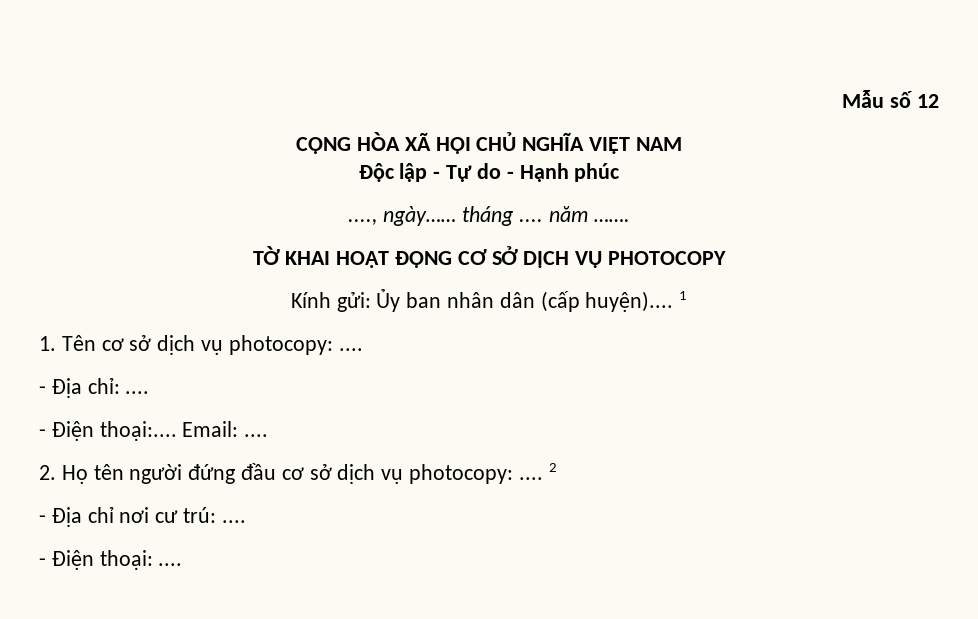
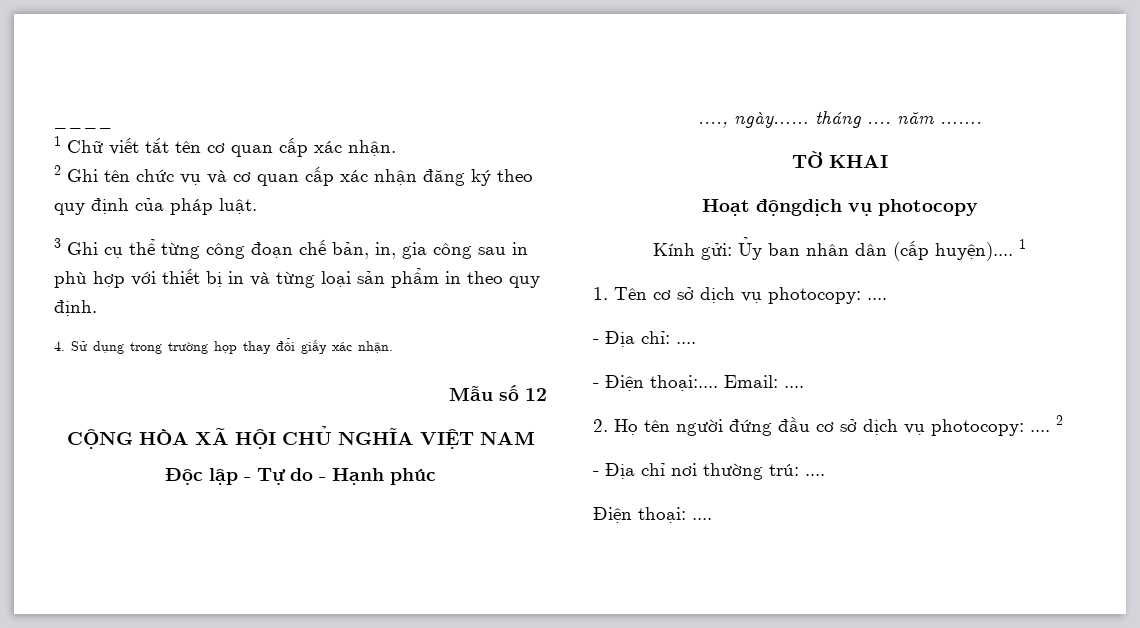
(842, 99) none -> [54,124,114,129] [54,136,396,157] [54,165,533,186] [54,198,257,215] [54,238,528,259] [54,268,540,288] [54,300,97,316] [54,338,393,354] ____ // 1 Chữ viết tắt tên cơ quan cấp xác nhận. // 2 Ghi tên chức vụ và cơ quan cấp xác nhận đăng ký theo quy định của pháp luật. // 3 Ghi cụ thể từng công đoạn chế bản, in, gia công sau in phù hợp với thiết bị in và từng loại sản phẩm in theo quy định. // 4. Sử dụng trong trường họp thay đổi giấy xác nhận. //
[335,246,726,268] HOẠT ĐỘNG CƠ SỞ DỊCH VỤ PHOTOCOPY -> [701,199,978,216] // Hoạt độngdịch vụ photocopy
[155,510,179,523] cư -> [703,463,763,480] thường
[39,558,46,566] - -> (825, 475) none

